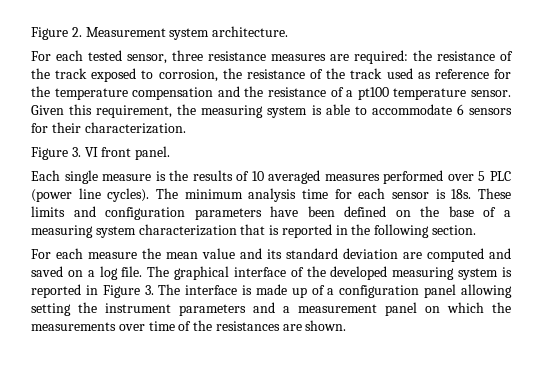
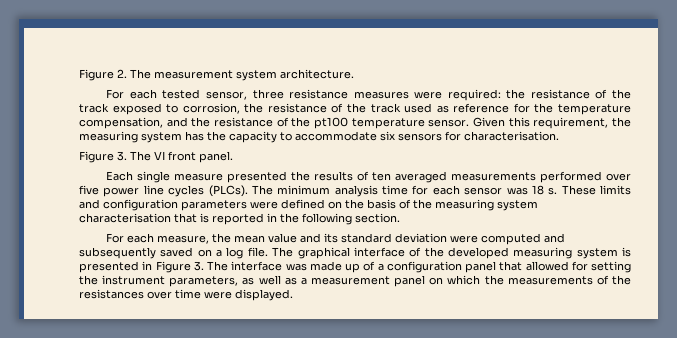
[85,27,166,37] Measurement -> [130,69,233,79] The measurement
[330,54,349,61] are -> [414,91,443,99] were
[132,87,214,100] compensation -> [79,117,163,129] compensation,
[346,90,354,97] a -> [291,117,311,127] the
[311,104,350,115] is able -> [185,131,277,143] has the capacity
[456,104,464,115] 6 -> [380,131,395,141] six
[51,122,186,134] [31,147,81,160] their characterization. // Figure 3. -> [464,131,559,141] [79,151,151,163] characterisation. // Figure 3. The
[155,171,166,181] is -> [227,171,288,183] presented
[251,170,512,184] [31,188,150,202] 10 averaged measures performed over 5 PLC (power line cycles). -> [372,171,632,183] [79,185,248,197] ten averaged measurements performed over five power line cycles (PLCs).
[435,189,472,199] is 18s. -> [506,185,558,195] was 18 s.
[270,206,335,217] have been -> [250,201,278,209] were
[448,206,512,217] [31,224,237,238] base of a measuring system characterization -> [367,199,538,211] [79,213,171,223] basis of the measuring system characterisation
[88,252,137,259] measure -> [157,235,210,244] measure,
[403,252,422,259] are -> [450,235,479,243] were
(511, 253) none -> [79,247,156,259] subsequently
[31,284,81,298] reported -> [79,261,139,273] presented
[242,285,253,295] is -> [285,263,307,271] was
[461,284,513,298] [31,302,275,316] allowing setting the instrument parameters and -> [499,261,631,273] [79,275,297,287] that allowed for setting the instrument parameters, as well as
[118,321,175,331] over time -> (593, 280) none
[282,320,347,331] are shown. -> [147,289,293,301] over time were displayed.

